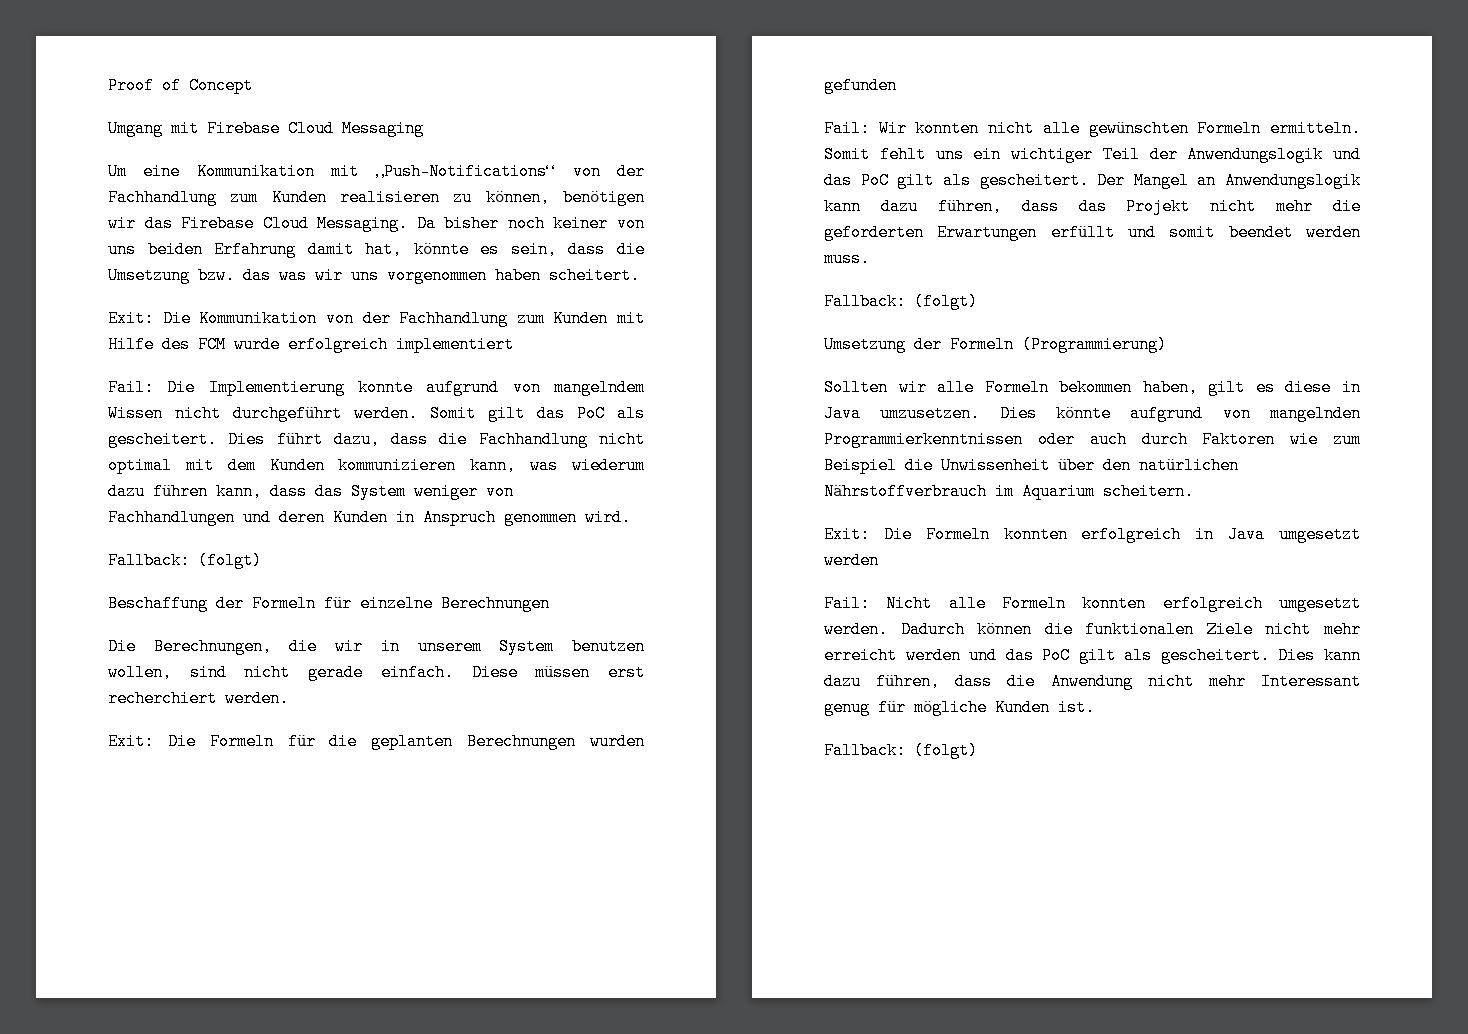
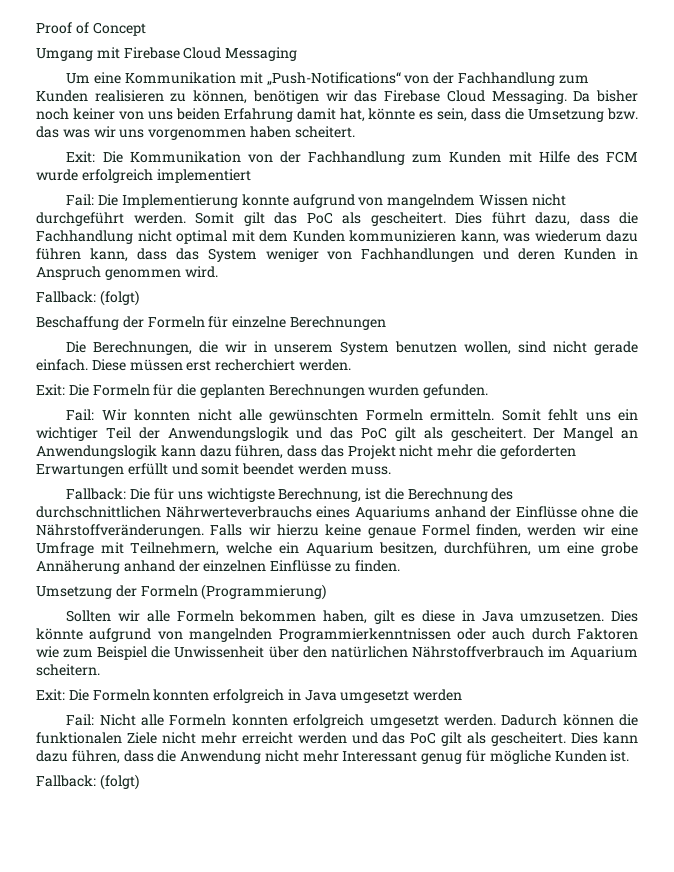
[824,77,897,94] gefunden -> [423,384,489,398] gefunden.
[914,293,978,310] (folgt) -> [130,488,514,502] [36,506,638,520] [36,524,638,538] [36,542,639,556] [36,560,400,574] Die für uns wichtigste Berechnung, ist die Berechnung des durchschnittlichen Nährwerteverbrauchs eines Aquariums anhand der Einflüsse ohne die Nährstoffveränderungen. Falls wir hierzu keine genaue Formel finden, werden wir eine Umfrage mit Teilnehmern, welche ein Aquarium besitzen, durchführen, um eine grobe Annäherung anhand der einzelnen Einflüsse zu finden.

